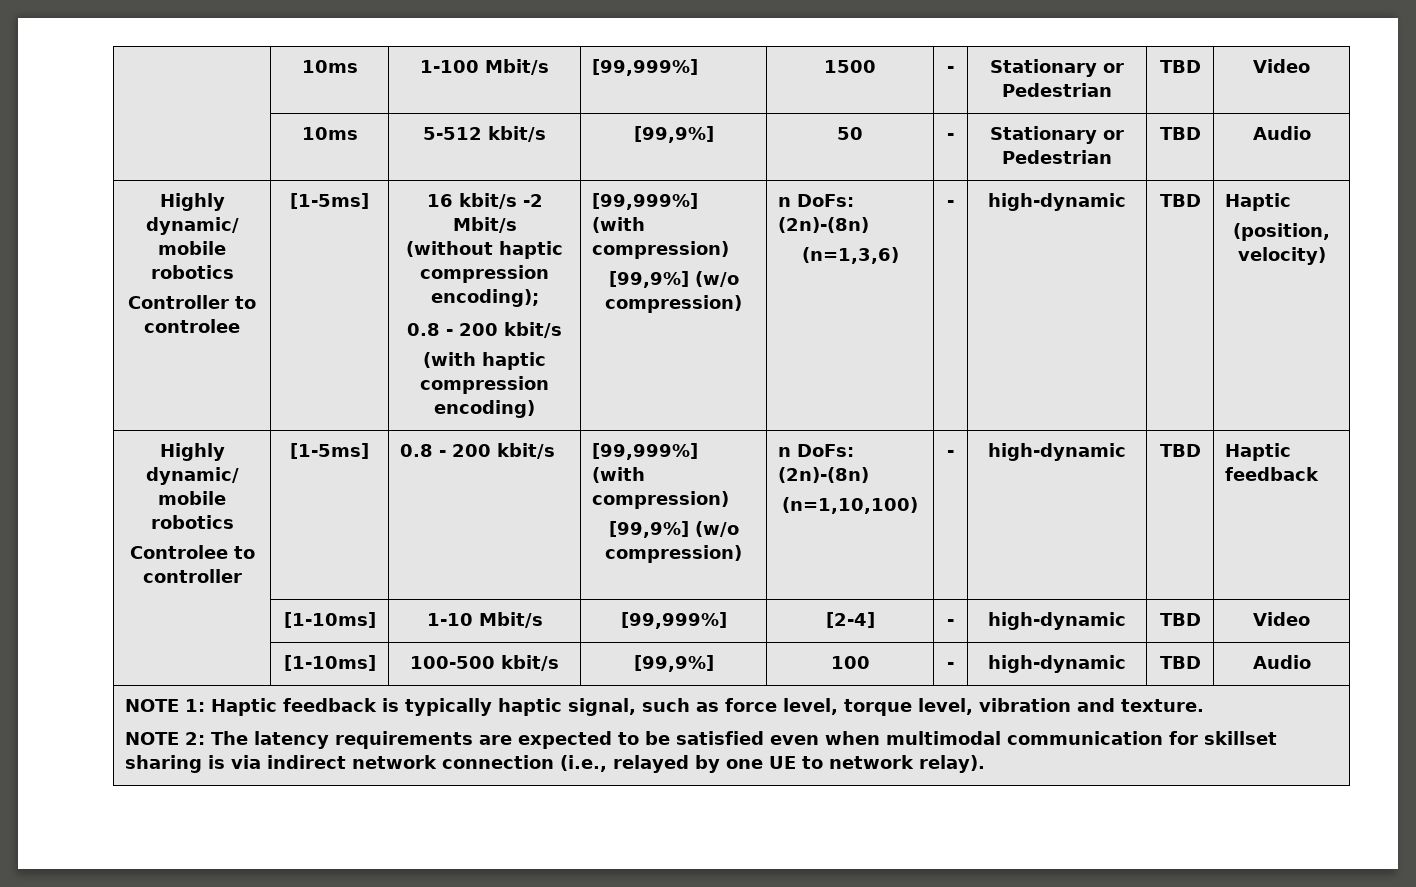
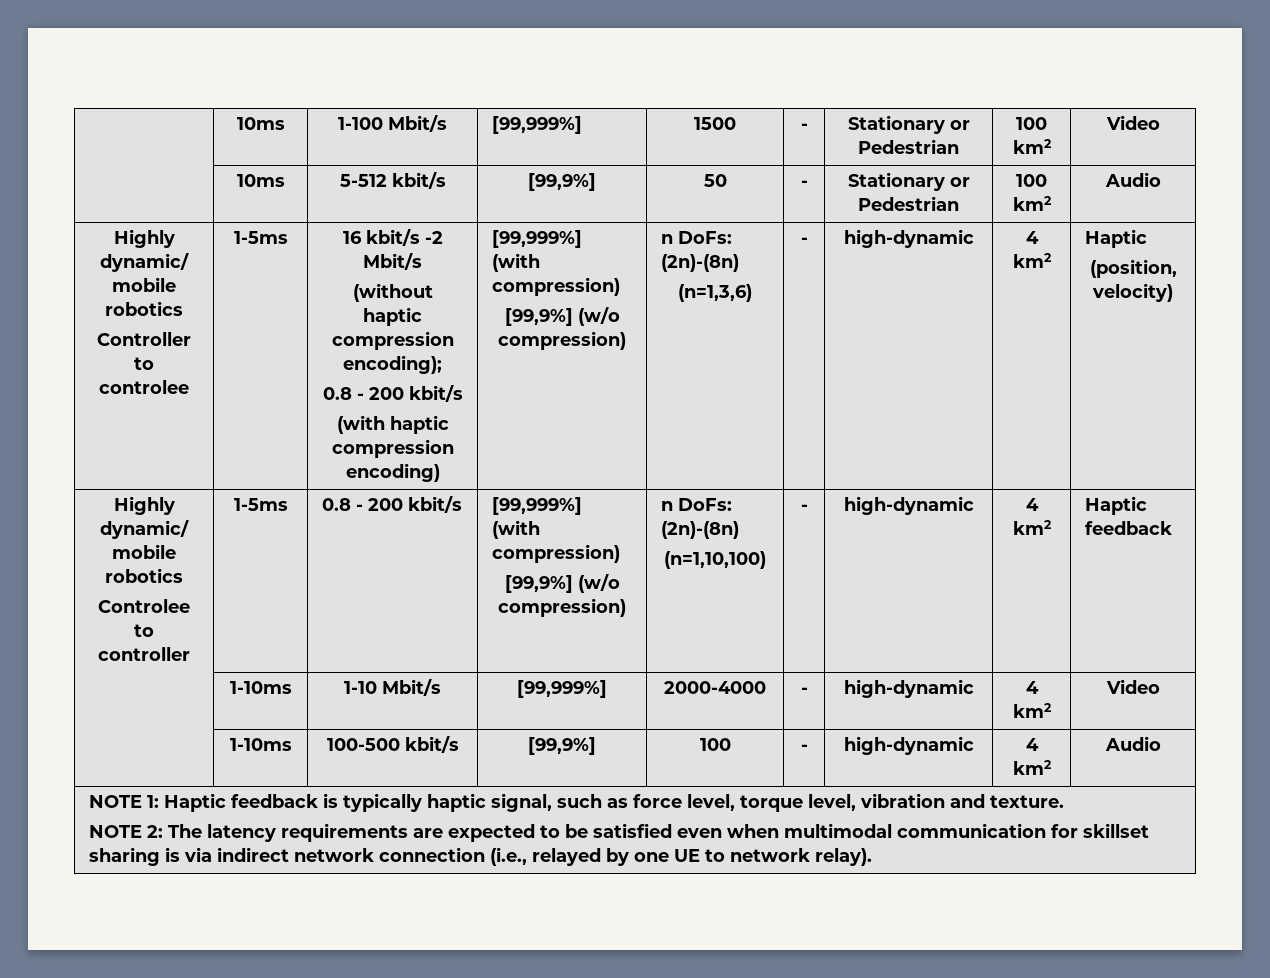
[1159,60,1201,73] TBD -> [1016,117,1047,130] [1012,139,1052,154] 100 km2
[1159,127,1201,140] TBD -> [1016,174,1047,187] [1012,196,1052,211] 100 km2
[290,193,369,209] [1-5ms] -> [233,231,288,244] 1-5ms
[1159,194,1201,207] TBD -> [1025,231,1039,244] [1012,253,1052,268] 4 km2
[290,443,369,459] [1-5ms] -> [233,498,288,511] 1-5ms
[1159,444,1201,457] TBD -> [1025,498,1039,511] [1012,520,1052,535] 4 km2
[283,612,376,628] [1-10ms] -> [229,681,292,694] 1-10ms
[825,612,875,628] [947,619,954,626] [988,612,1126,630] [1159,613,1201,626] [1253,612,1310,626] [283,655,376,671] [2-4] | - | high-dynamic | TBD | Video // | [1-10ms] -> [664,681,766,694] [800,687,808,694] [843,679,974,698] [1025,681,1039,694] [1012,703,1052,718] [1105,679,1160,694] [229,738,292,751] 2000-4000 | - | high-dynamic | 4 km2 | Video // | 1-10ms
[1159,656,1201,669] TBD -> [1025,738,1039,751] [1012,760,1052,775] 4 km2

